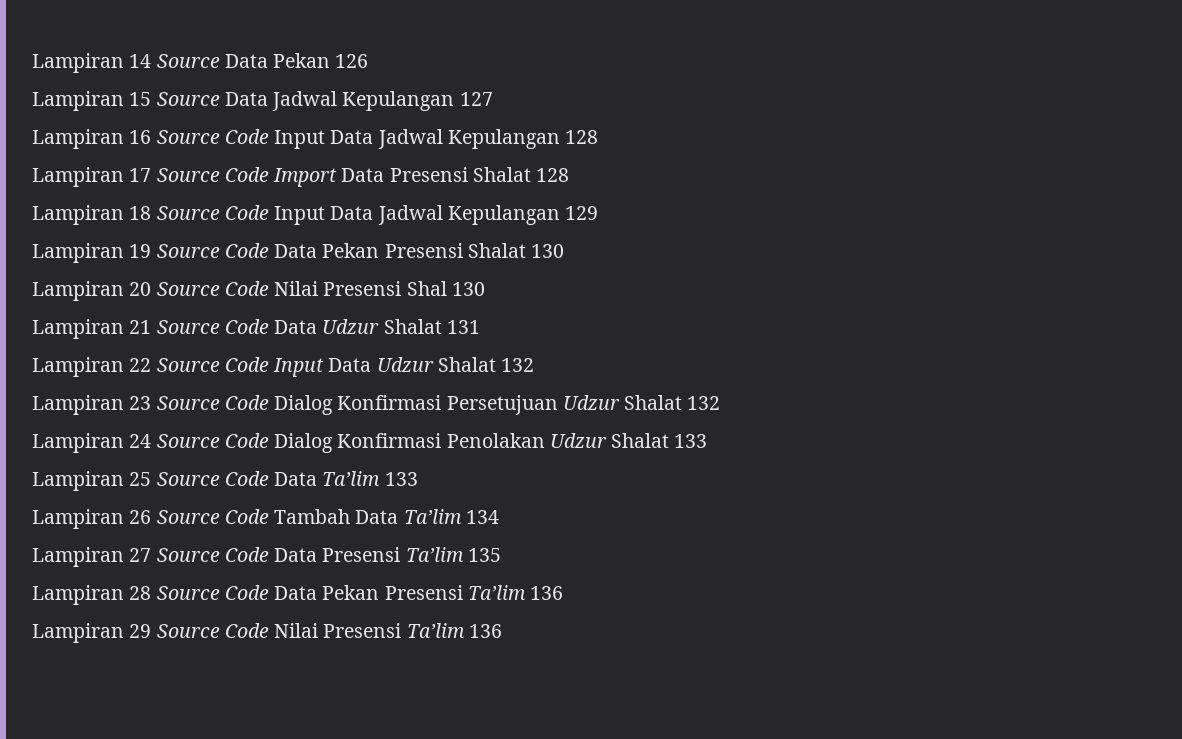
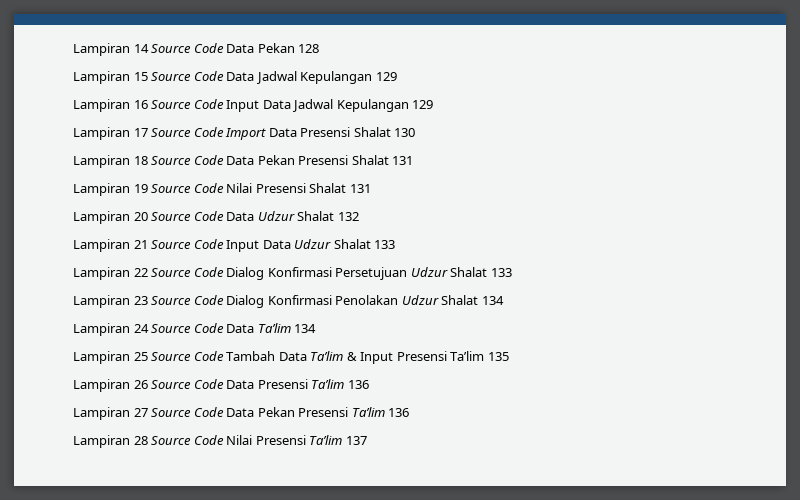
[224,53,369,68] Data Pekan 126 -> [193,43,320,53] Code Data Pekan 128
[224,91,493,111] Data Jadwal Kepulangan 127 -> [193,71,397,84] Code Data Jadwal Kepulangan 129
[565,130,599,144] 128 -> [412,100,434,109] 129
[536,168,570,182] 128 -> [394,128,416,137] 130
[274,205,599,225] [32,243,565,263] Input Data Jadwal Kepulangan 129 // Lampiran 19 Source Code Data Pekan Presensi Shalat 130 -> [226,155,414,165] [73,183,371,196] Data Pekan Presensi Shalat 131 // Lampiran 19 Source Code Nilai Presensi Shalat 131
[274,281,485,296] Nilai Presensi Shal 130 -> [226,211,359,221] Data Udzur Shalat 132
[274,319,480,334] [32,357,535,377] Data Udzur Shalat 131 // Lampiran 22 Source Code Input Data Udzur Shalat 132 -> [226,239,396,252] [73,267,512,280] Input Data Udzur Shalat 133 // Lampiran 22 Source Code Dialog Konfirmasi Persetujuan Udzur Shalat 133
[446,395,721,415] Persetujuan Udzur Shalat 132 -> [335,295,504,305] Penolakan Udzur Shalat 134
[274,433,708,453] Dialog Konfirmasi Penolakan Udzur Shalat 133 -> [226,323,317,333] Data Ta’lim 134
[274,471,418,486] Data Ta’lim 133 -> [226,351,509,364] Tambah Data Ta’lim & Input Presensi Ta’lim 135
[274,509,499,524] Tambah Data Ta’lim 134 -> [226,379,369,389] Data Presensi Ta’lim 136
[322,547,501,562] [32,585,318,605] Presensi Ta’lim 135 // Lampiran 28 Source Code Data -> (255, 412) none
[129,624,152,638] 29 -> [133,436,148,445] 28
[468,624,502,638] 136 -> [345,436,367,445] 137

